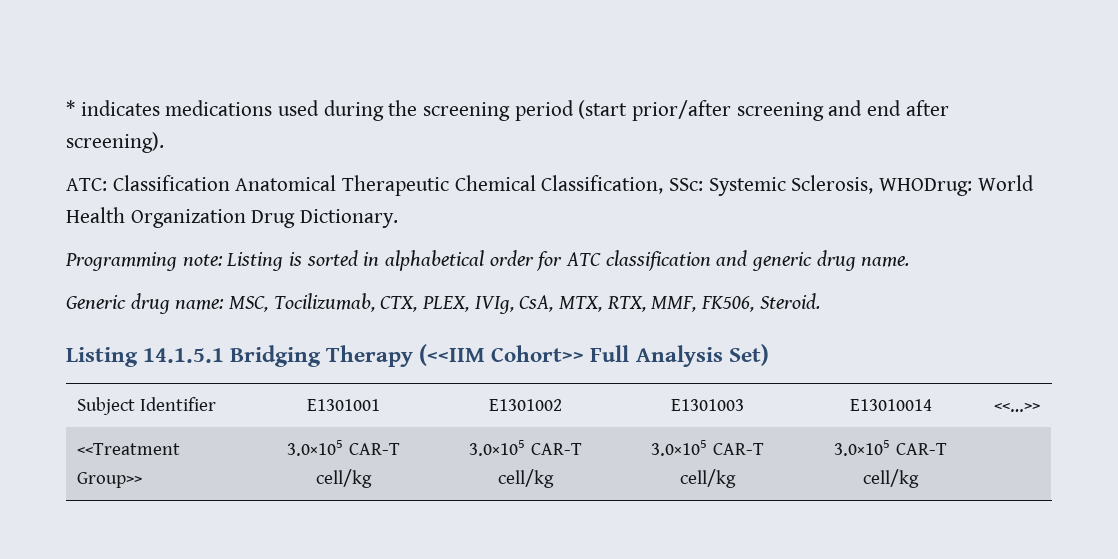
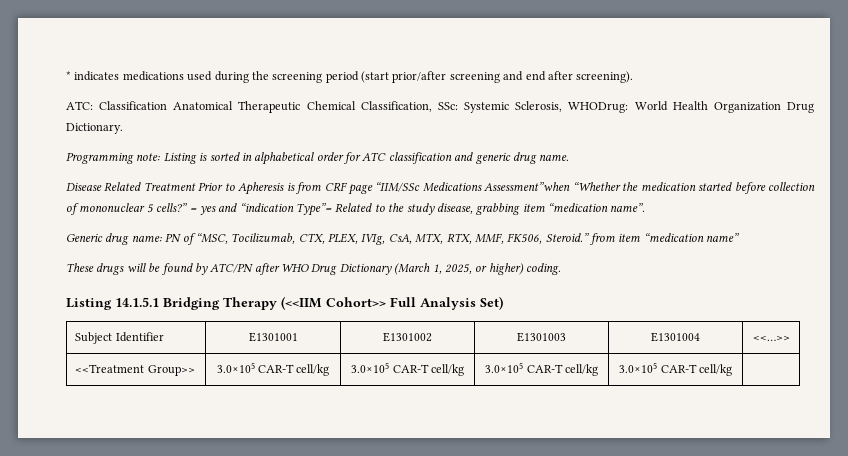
(910, 261) none -> [66,182,816,195] [66,203,646,216] // Disease Related Treatment Prior to Apheresis is from CRF page “IIM/SSc Medications Assessment”when “Whether the medication started before collection of mononuclear 5 cells?” = yes and “indication Type”= Related to the study disease, grabbing item “medication name”.
[229,296,269,312] MSC, -> [165,233,228,245] PN of “MSC,
[759,293,820,309] Steroid. -> [545,233,740,245] [66,263,561,275] Steroid.” from item “medication name” // These drugs will be found by ATC/PN after WHO Drug Dictionary (March 1, 2025, or higher) coding.
[849,399,932,411] E13010014 -> [651,332,700,342] E1301004

